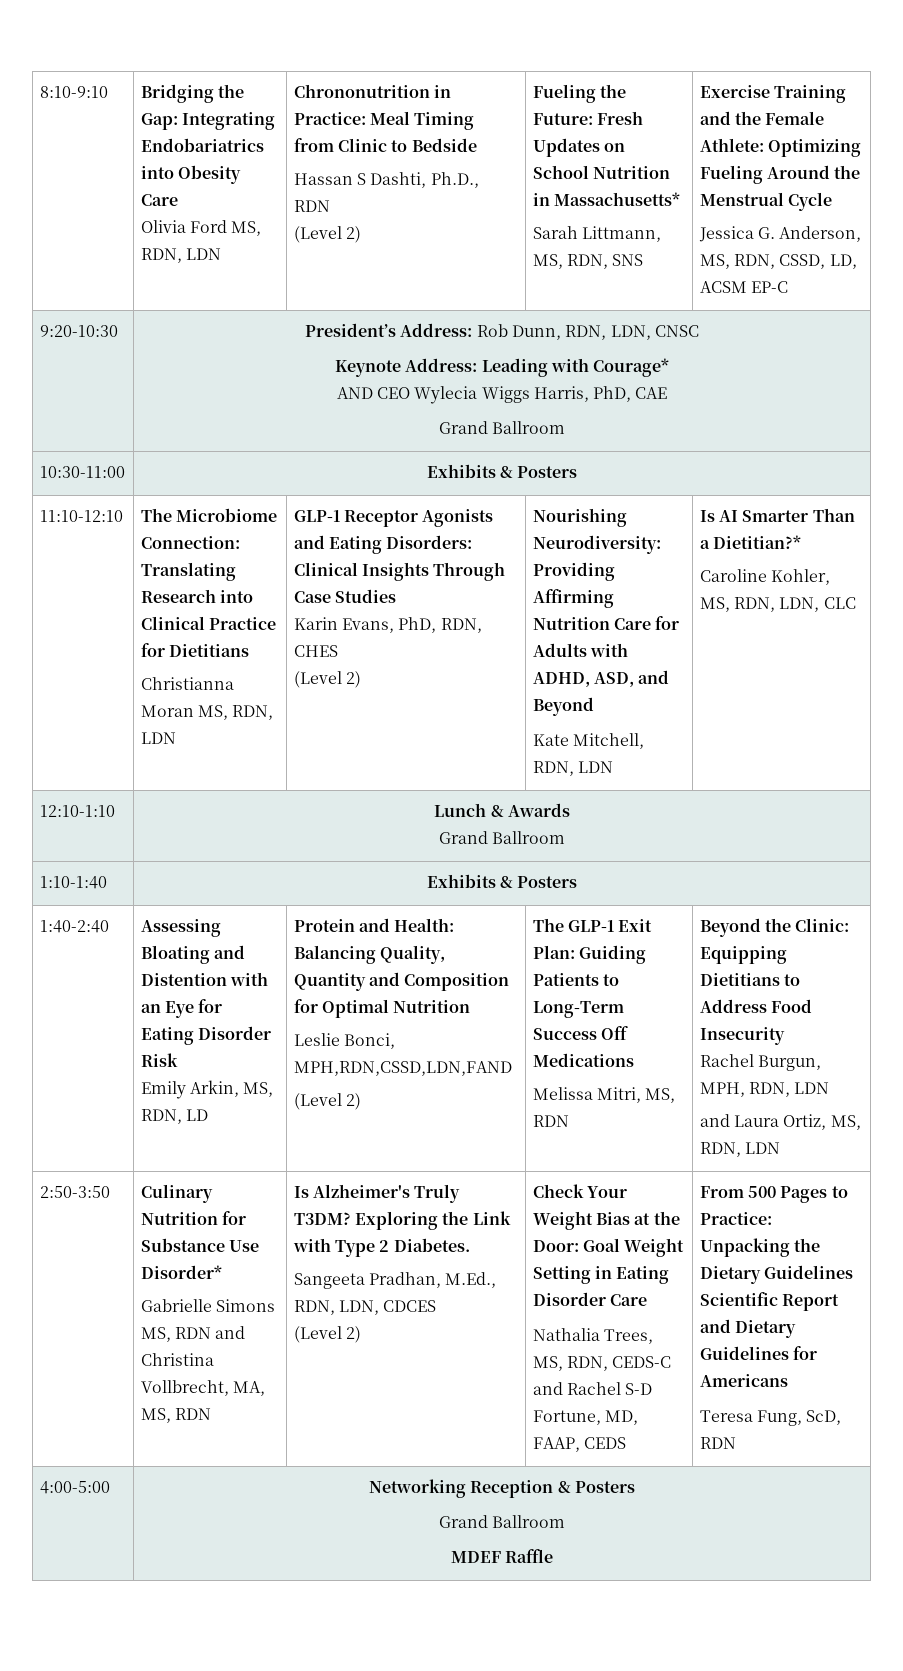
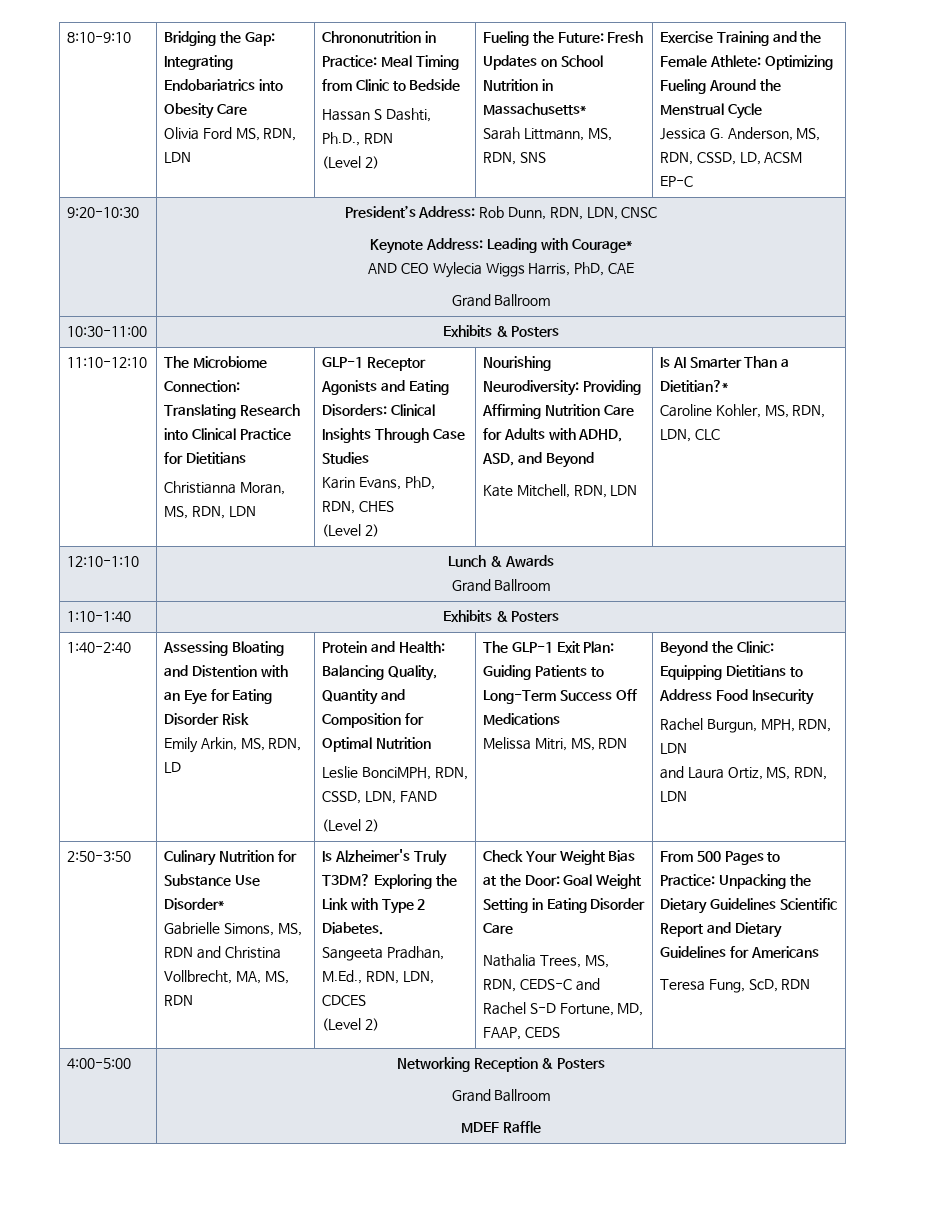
[140,705,194,717] Moran -> [239,482,285,495] Moran,
[344,1033,396,1049] [293,1061,512,1076] Bonci, MPH,RDN,CSSD,LDN,FAND -> [361,767,468,780] [322,791,437,804] BonciMPH, RDN, CSSD, LDN, FAND
[216,1299,276,1312] Simons -> [223,923,274,936] Simons,

